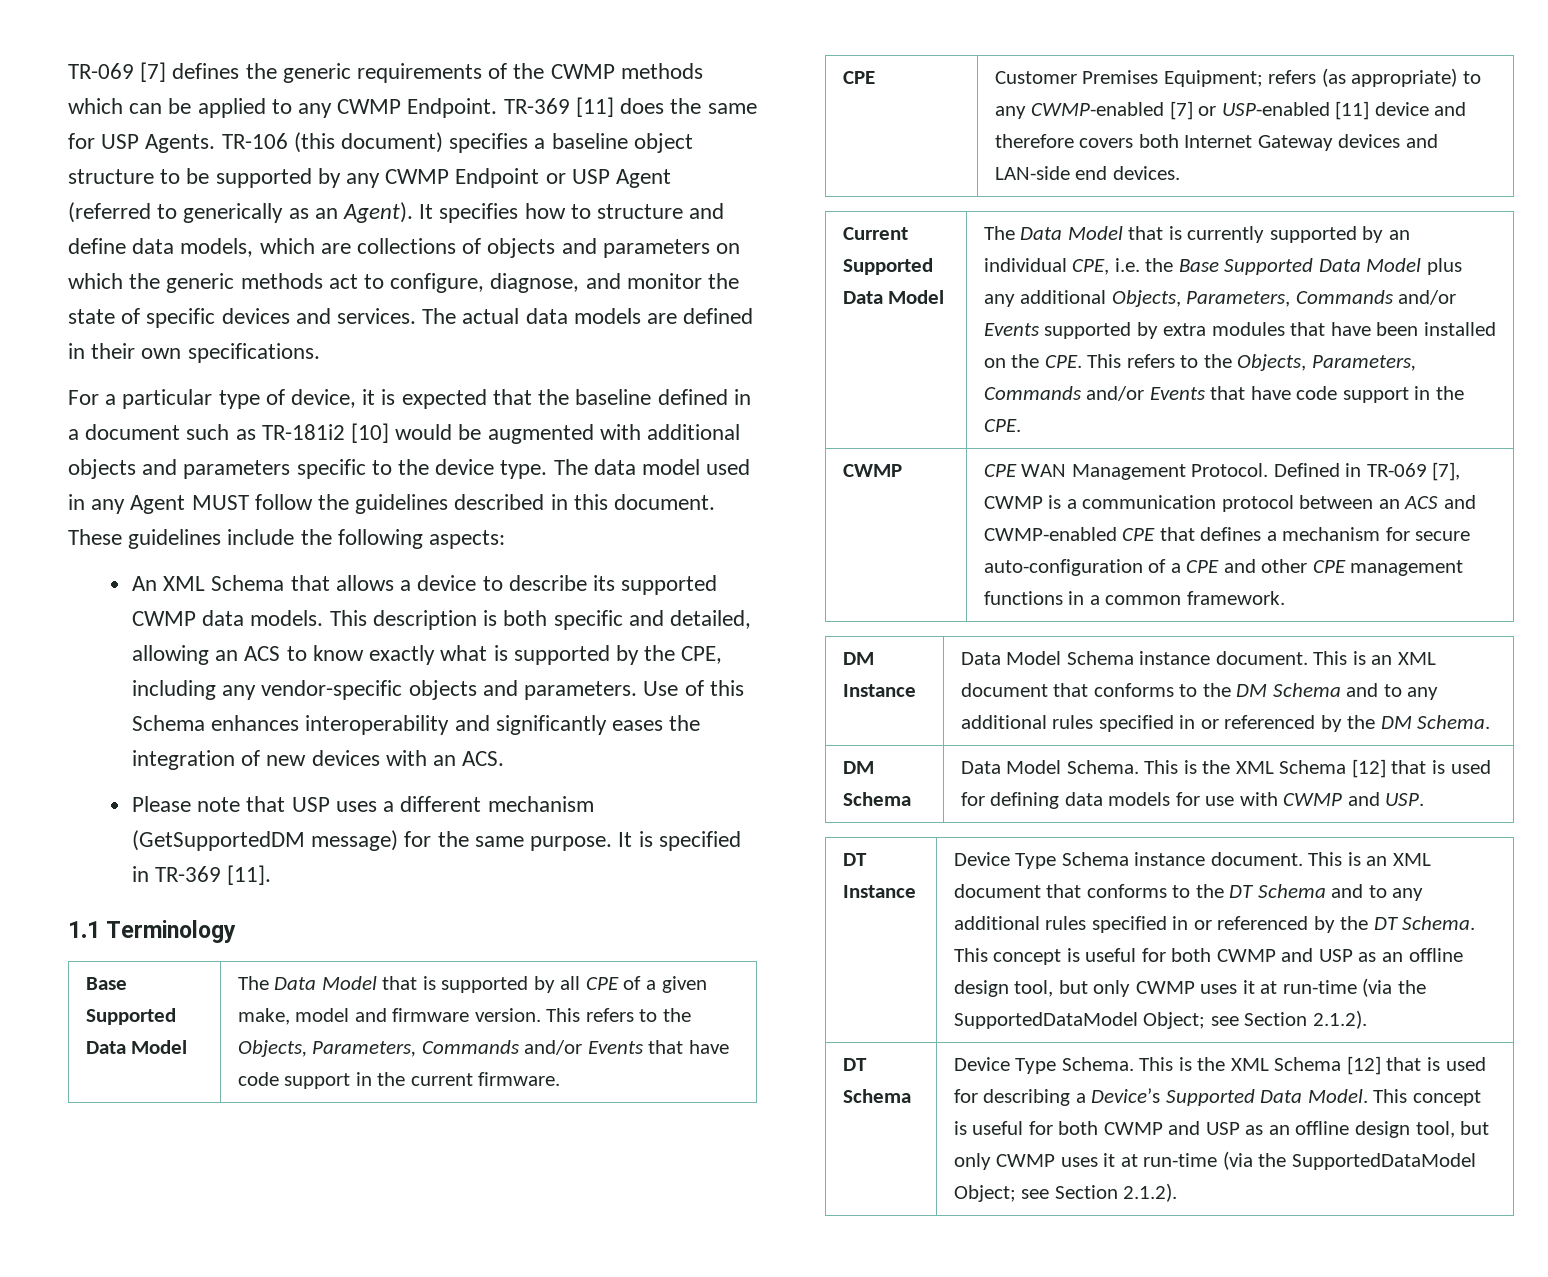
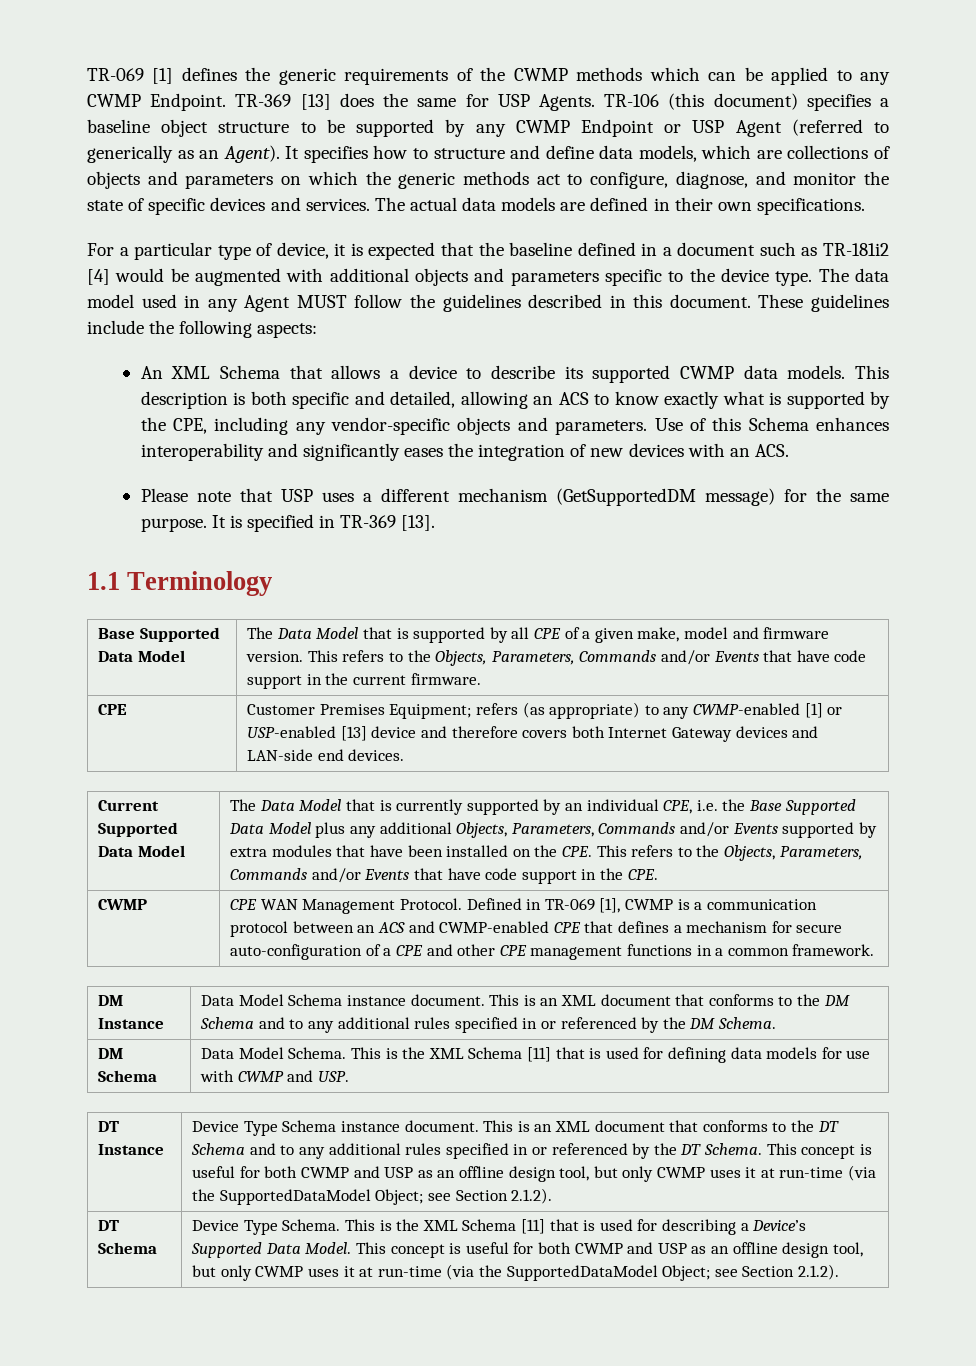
[68,62,167,82] TR-069 [7] -> [87,68,174,84] TR-069 [1]
[575,97,614,117] [11] -> [300,94,331,110] [13]
[351,423,390,443] [10] -> [87,269,110,285] [4]
[227,865,272,885] [11]. -> [401,515,436,531] [13].
[1169,101,1193,120] [7] -> [804,703,823,718] [1]
[1335,101,1370,120] [11] -> [340,726,367,741] [13]
[1432,462,1461,481] [7], -> [599,898,621,913] [1],
[1351,759,1386,778] [12] -> [527,1047,552,1062] [11]
[1346,1056,1381,1075] [12] -> [521,1219,546,1234] [11]

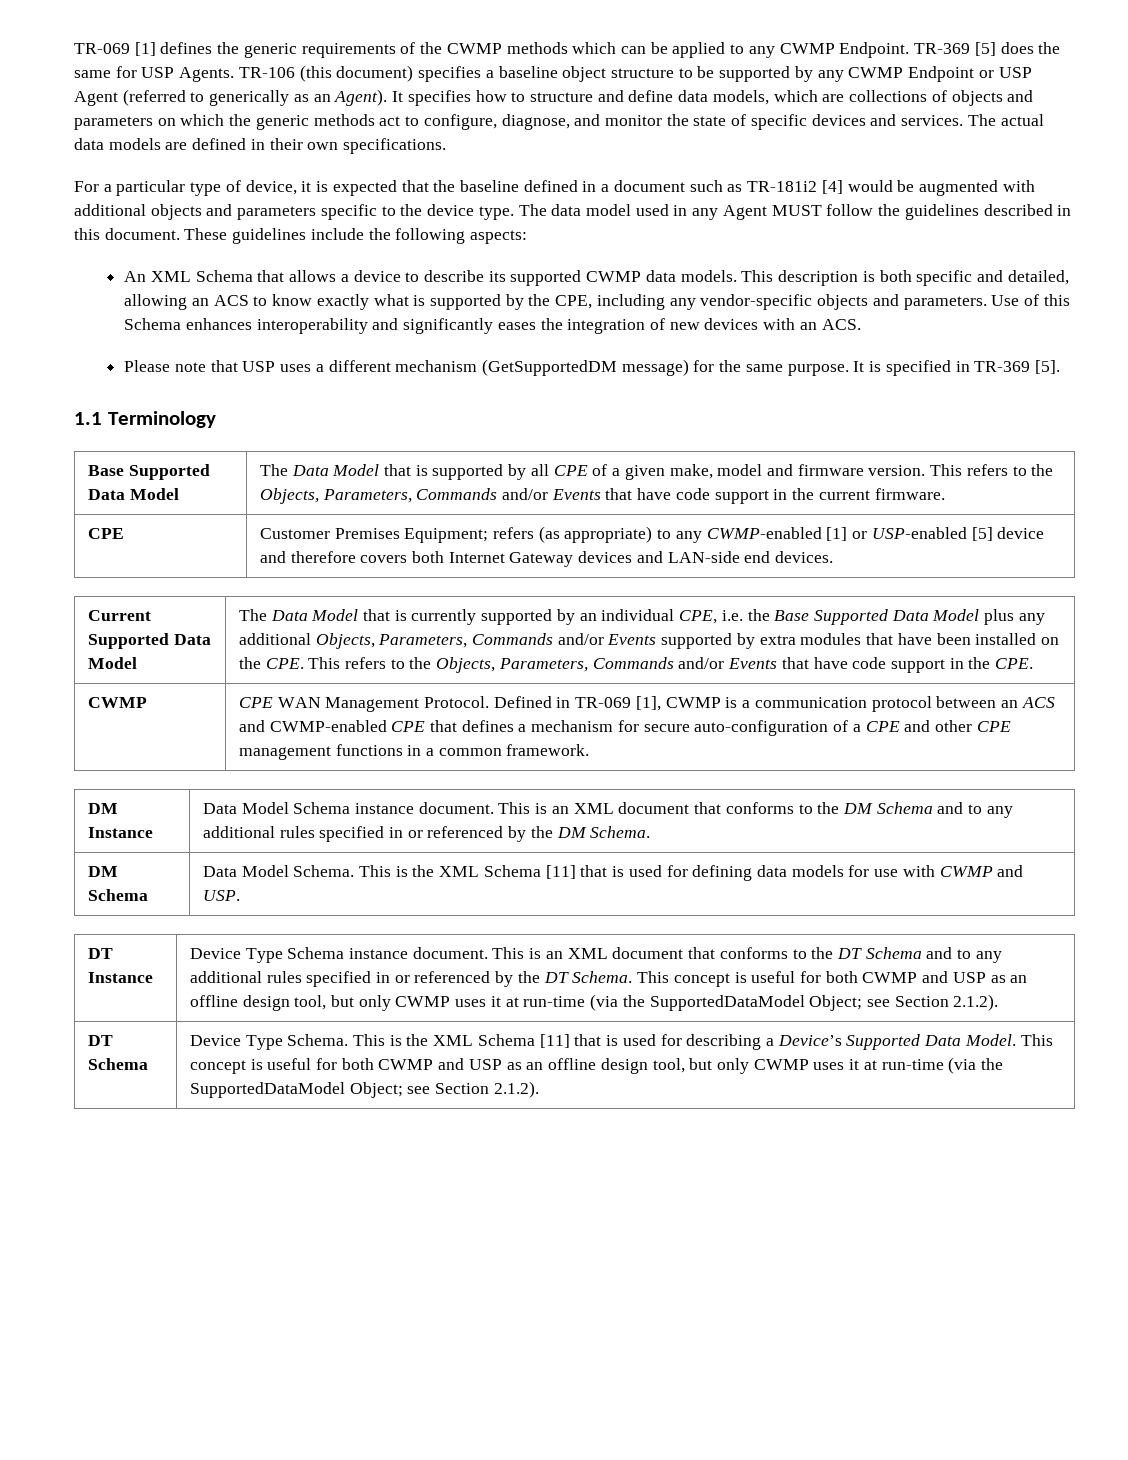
[300,94,331,110] [13] -> [974,42,996,56] [5]
[401,515,436,531] [13]. -> [1034,360,1060,374] [5].
[340,726,367,741] [13] -> [971,527,993,541] [5]

